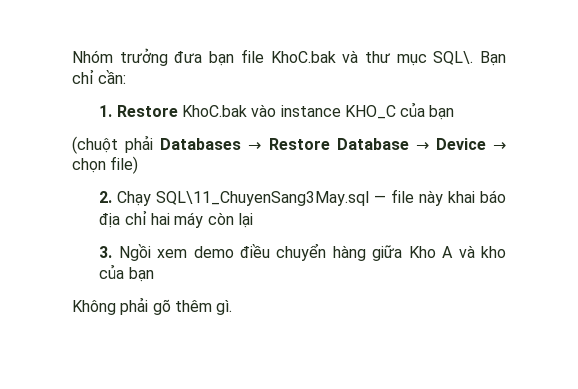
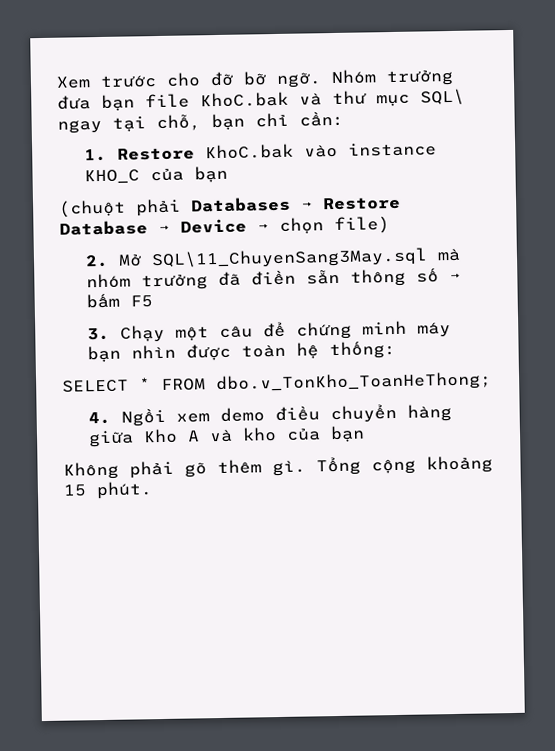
(72, 56) none -> [56,71,322,89] Xem trước cho đỡ bỡ ngỡ.
[433,51,506,66] SQL\. Bạn -> [420,88,465,106] [57,113,245,134] SQL\ ngay tại chỗ, bạn
[117,189,506,206] [99,210,253,228] [99,246,113,258] Chạy SQL\11_ChuyenSang3May.sql — file này khai báo địa chỉ hai máy còn lại // 3. -> [118,247,462,270] [86,268,462,291] [86,293,154,309] [87,320,452,343] [87,340,397,363] [62,371,492,394] [88,411,112,425] Mở SQL\11_ChuyenSang3May.sql mà nhóm trưởng đã điền sẵn thông số → bấm F5 // 3. Chạy một câu để chứng minh máy bạn nhìn được toàn hệ thống: // SELECT * FROM dbo.v_TonKho_ToanHeThong; // 4.
(233, 307) none -> [316,455,493,476] [63,481,153,500] Tổng cộng khoảng 15 phút.

